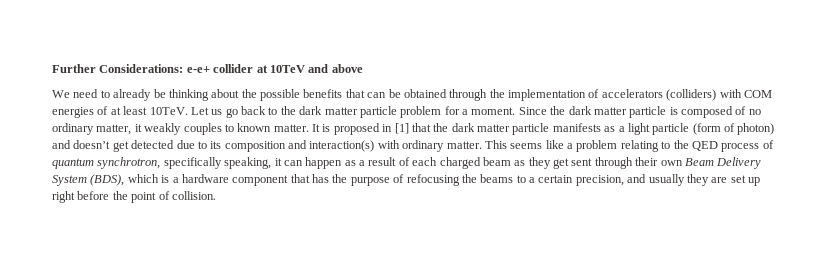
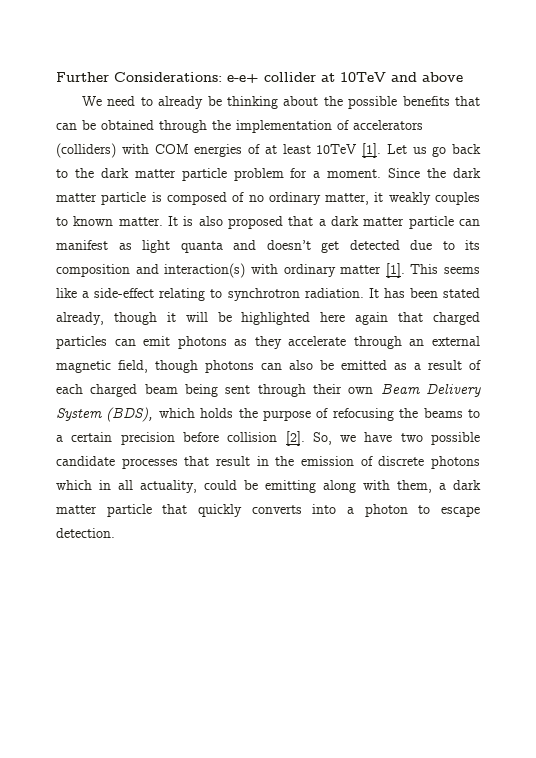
[149,107,188,115] 10TeV. -> [316,143,381,158] 10TeV [1].
[333,123,775,135] proposed in [1] that the dark matter particle manifests as a light particle (form of photon) -> [198,216,480,229] [56,240,223,253] also proposed that a dark matter particle can manifest as light quanta
[446,141,482,149] matter. -> [340,263,405,278] matter [1].
[576,140,618,152] problem -> [94,288,155,298] side-effect
[673,140,774,152] [52,157,343,169] the QED process of quantum synchrotron, specifically speaking, it can happen -> [227,288,481,301] [56,312,481,325] [56,336,480,349] [56,360,387,373] synchrotron radiation. It has been stated already, though it will be highlighted here again that charged particles can emit photons as they accelerate through an external magnetic field, though photons can also be emitted
[514,157,569,169] as they get -> [185,384,218,397] being
[161,174,329,186] is a hardware component that has -> [200,408,234,418] holds
[575,174,760,186] [52,191,216,203] precision, and usually they are set up right before the point of collision. -> [120,431,481,446] [56,456,481,469] [56,480,481,493] [56,504,481,517] [56,528,115,538] precision before collision [2]. So, we have two possible candidate processes that result in the emission of discrete photons which in all actuality, could be emitting along with them, a dark matter particle that quickly converts into a photon to escape detection.

